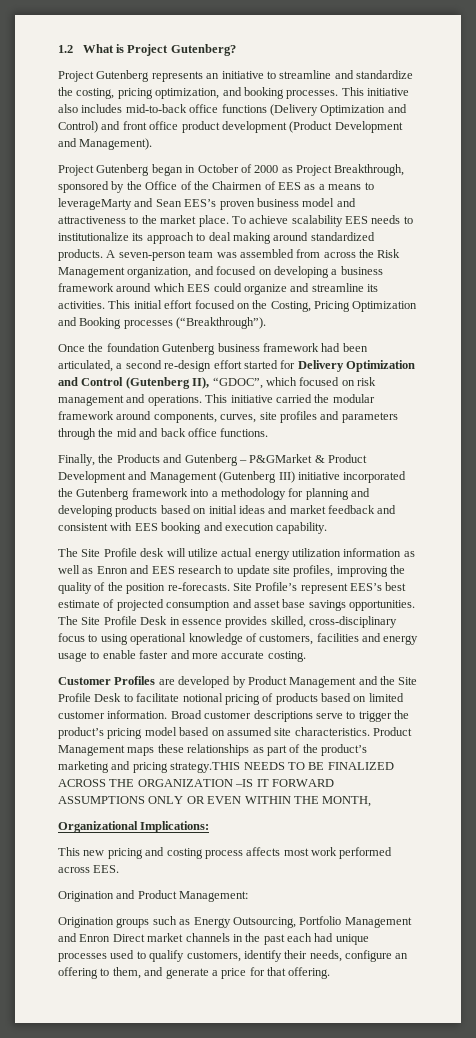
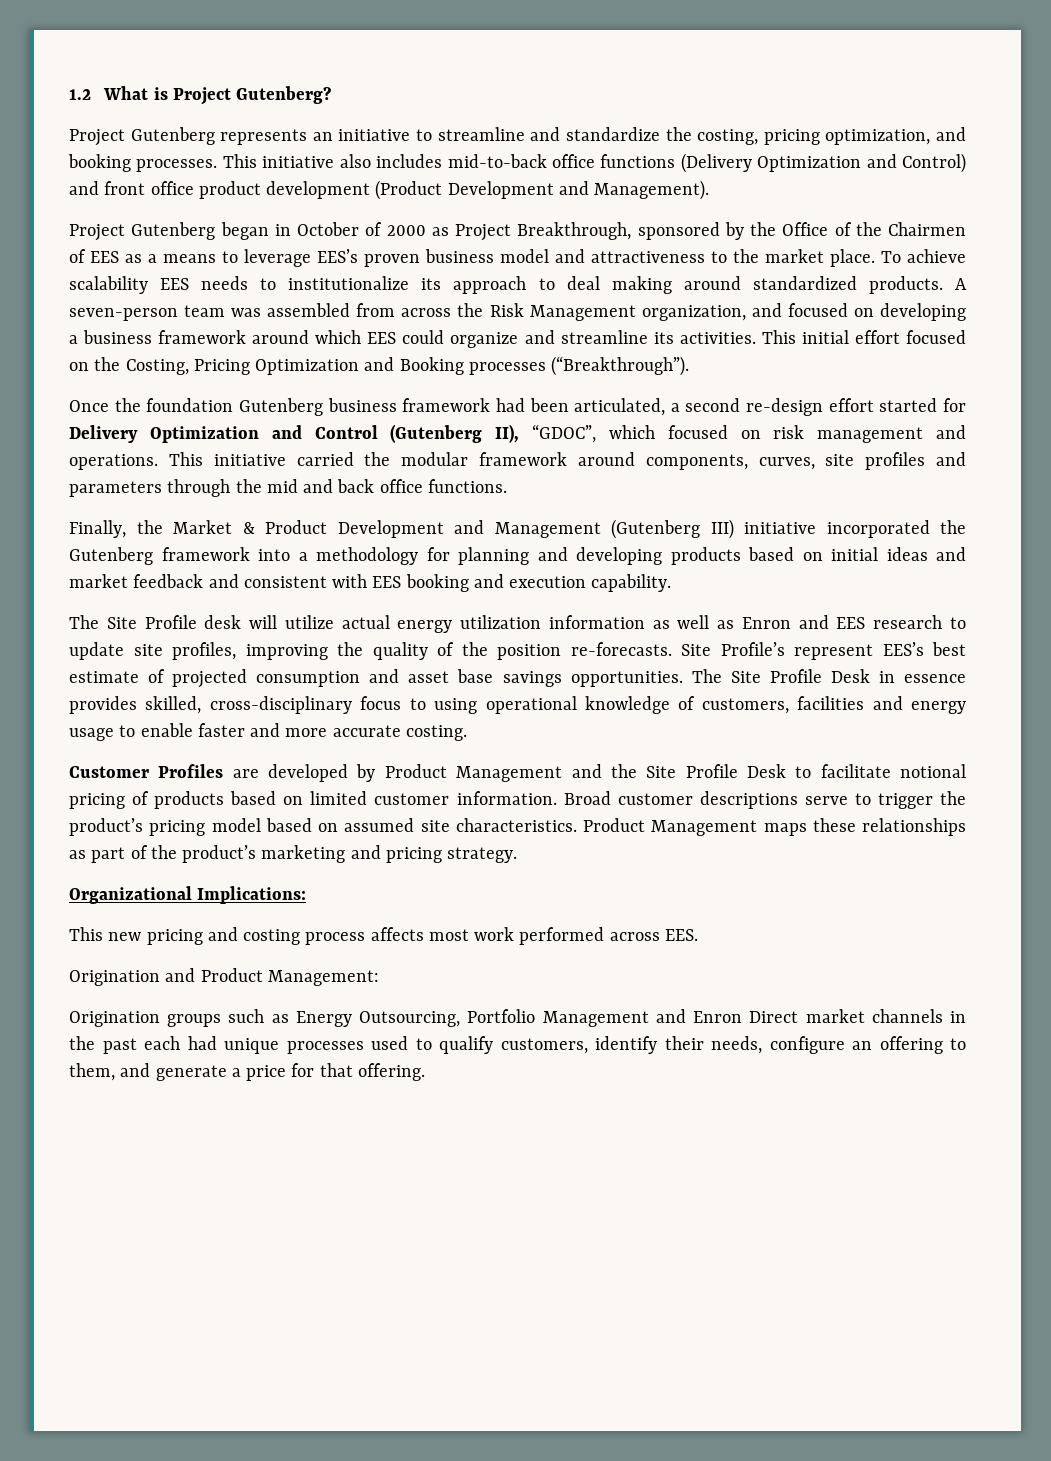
[58,198,182,210] leverageMarty and Sean -> [244,249,311,267] leverage
[116,454,313,466] Products and Gutenberg – P&GMarket -> [173,520,232,534] Market
[170,762,394,773] [58,779,334,787] [58,796,372,807] strategy.THIS NEEDS TO BE FINALIZED ACROSS THE ORGANIZATION –IS IT FORWARD ASSUMPTIONS ONLY OR EVEN WITHIN THE MONTH, -> [447,847,518,863] strategy.

